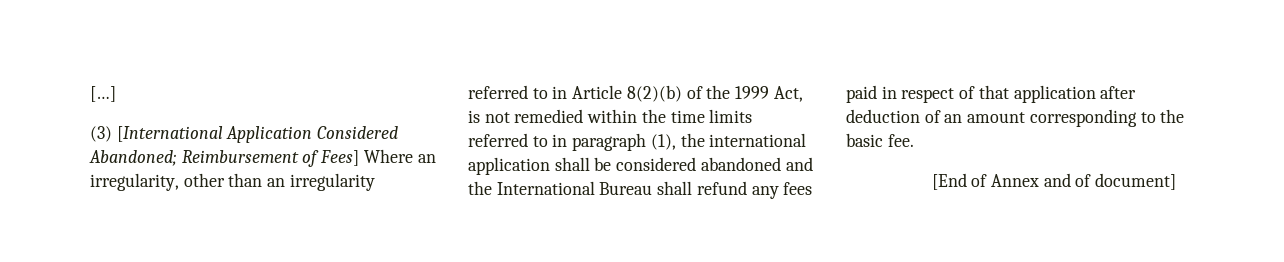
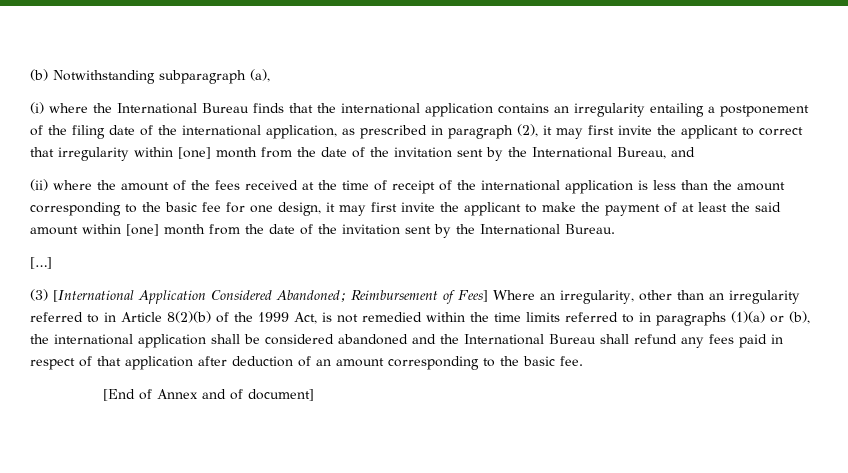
(90, 94) none -> [30,69,270,84] [30,102,809,117] [30,124,803,139] [30,147,695,161] [30,179,785,194] [30,202,781,216] [30,224,615,238] (b) Notwithstanding subparagraph (a), // (i) where the International Bureau finds that the international application contains an irregularity entailing a postponement of the filing date of the international application, as prescribed in paragraph (2), it may first invite the applicant to correct that irregularity within [one] month from the date of the invitation sent by the International Bureau, and // (ii) where the amount of the fees received at the time of receipt of the international application is less than the amount corresponding to the basic fee for one design, it may first invite the applicant to make the payment of at least the said amount within [one] month from the date of the invitation sent by the International Bureau. //
[572,133,676,151] paragraph (1), -> [656,311,810,326] paragraphs (1)(a) or (b),

